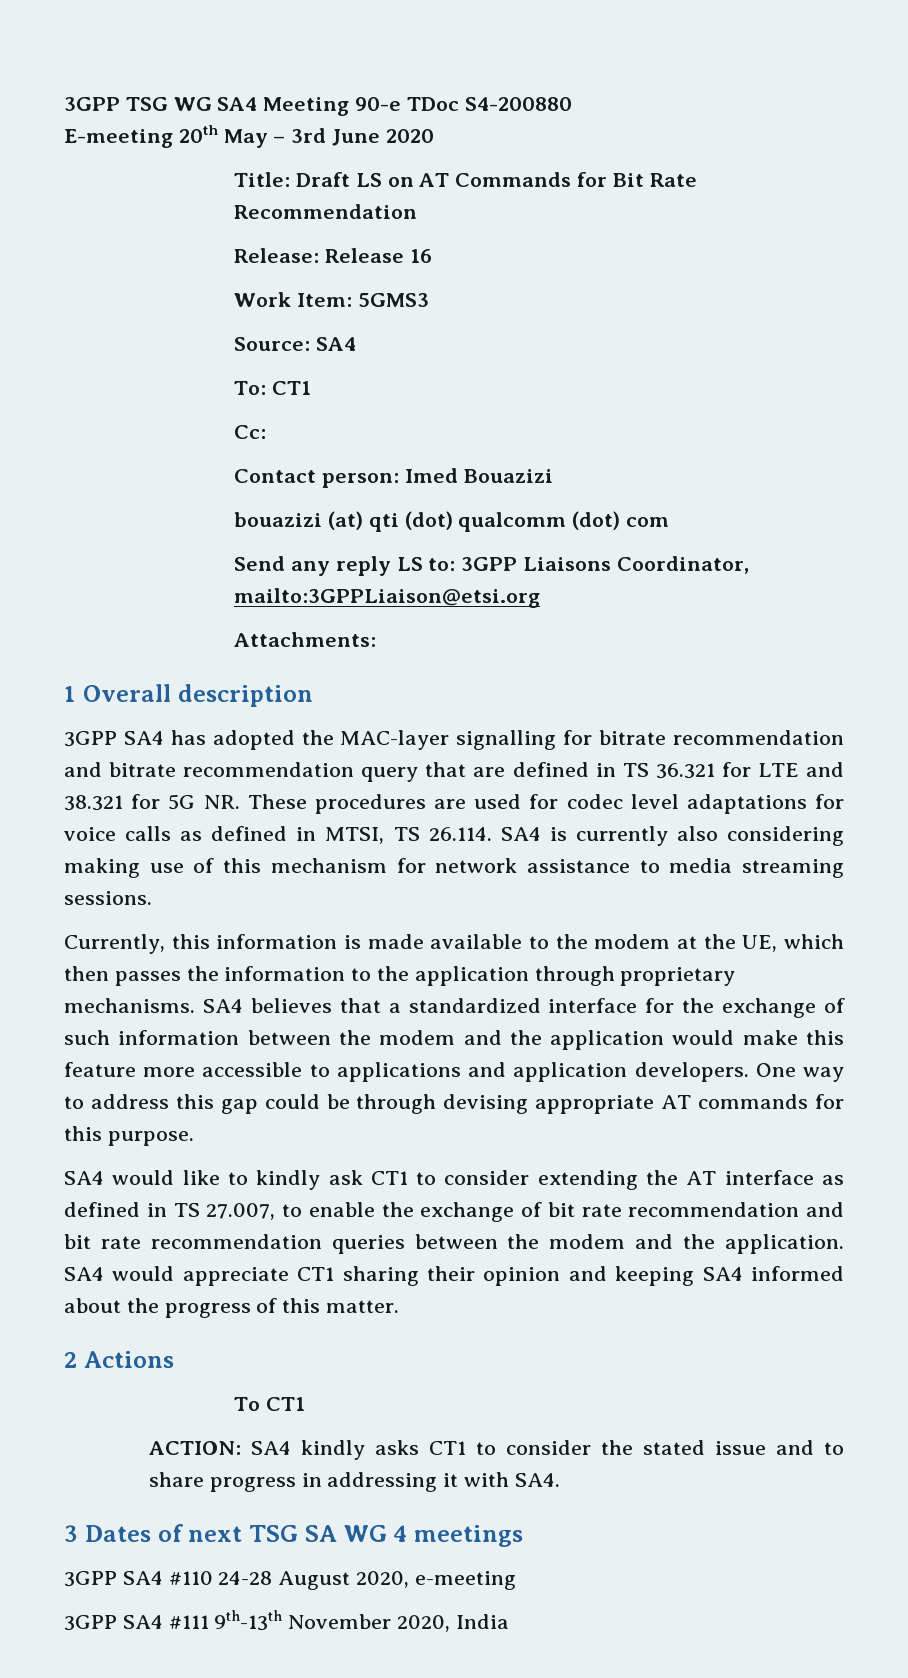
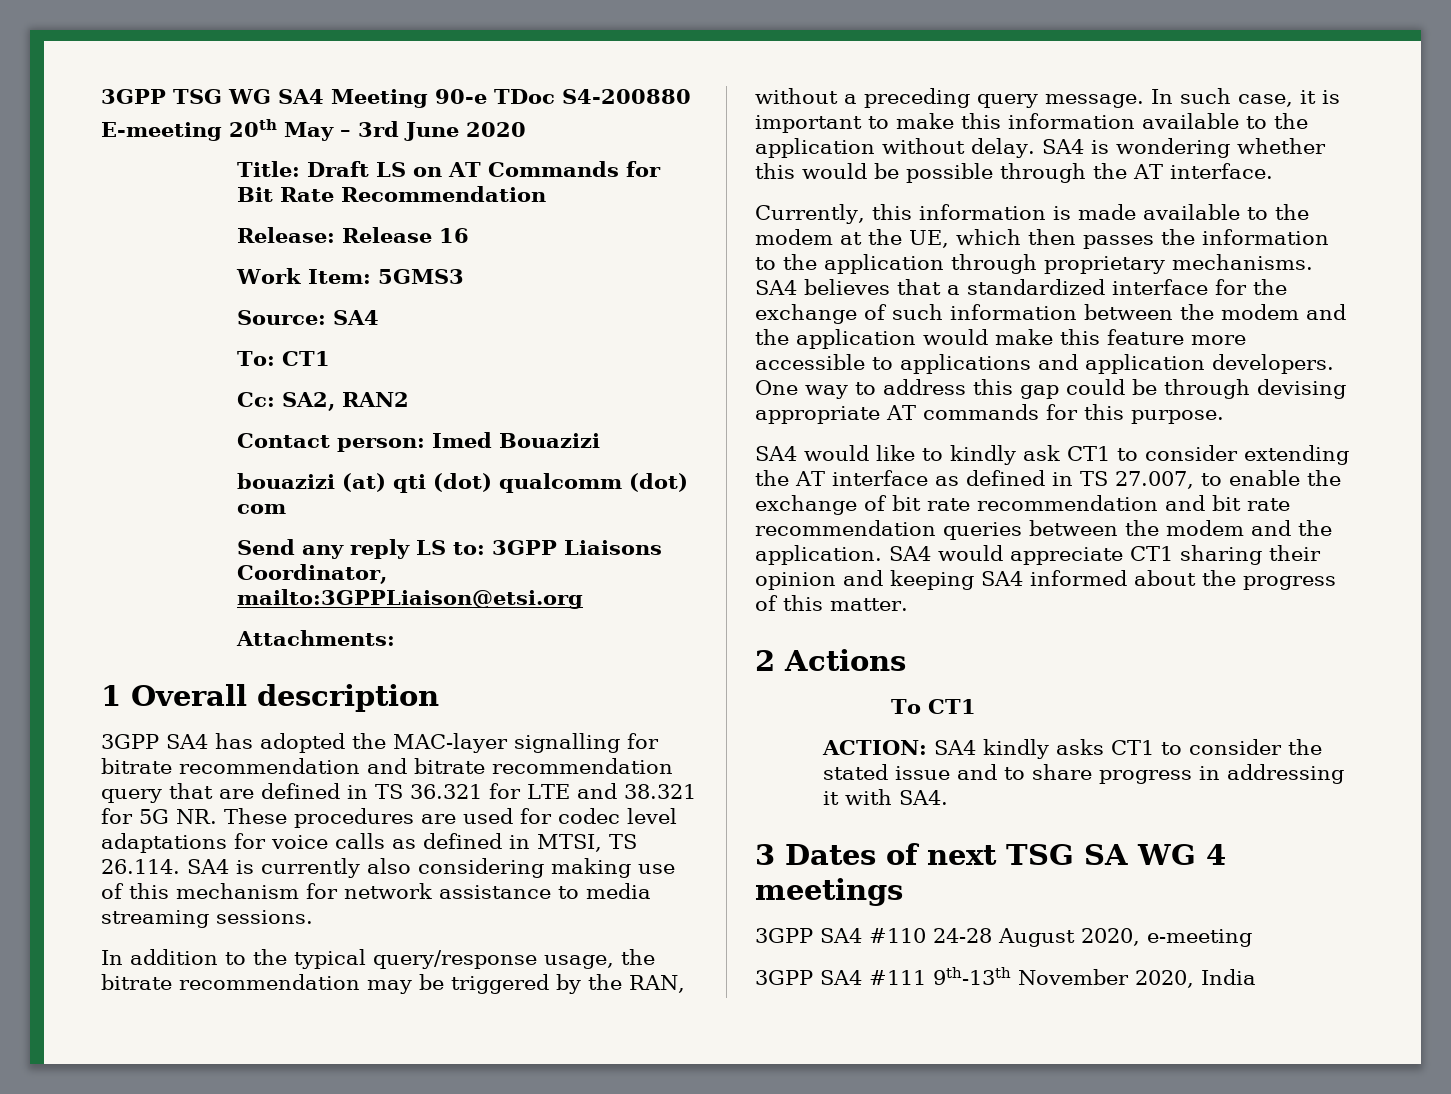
(267, 432) none -> [281,392,409,411] SA2, RAN2
(152, 898) none -> [101,949,655,969] [101,974,685,994] [755,88,1340,108] [755,113,1308,133] [755,138,1326,158] [755,163,1273,183] // In addition to the typical query/response usage, the bitrate recommendation may be triggered by the RAN, without a preceding query message. In such case, it is important to make this information available to the application without delay. SA4 is wondering whether this would be possible through the AT interface.

